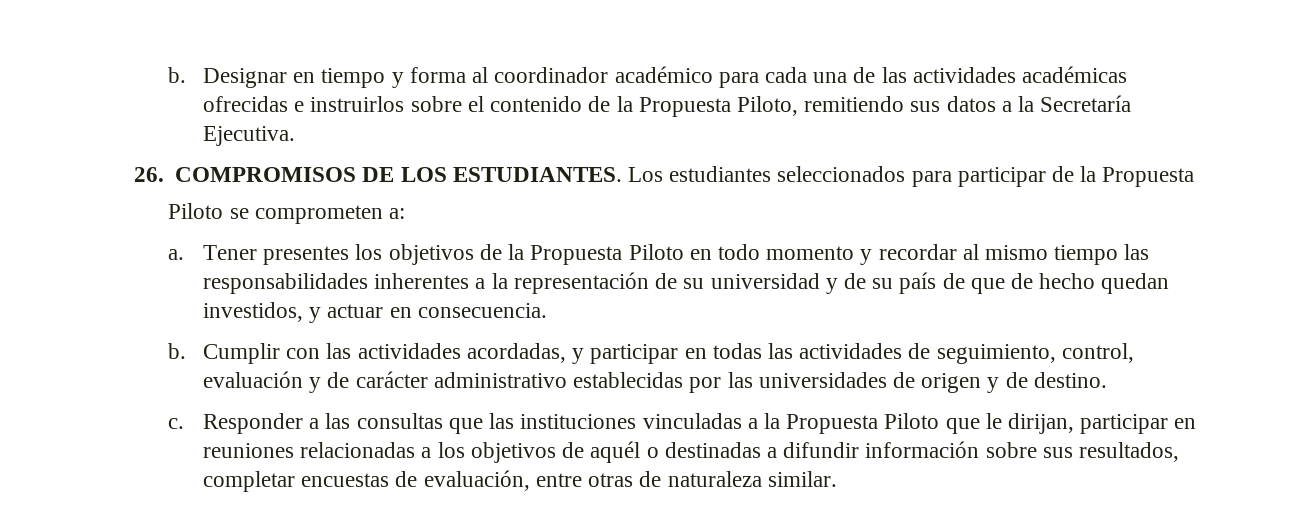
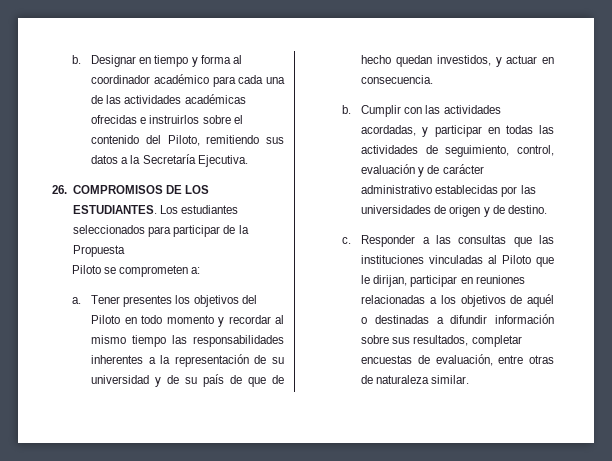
[588,96,731,117] de la Propuesta -> [145,135,161,144] del
[479,244,623,265] de la Propuesta -> [241,295,257,304] del
[747,413,879,434] a la Propuesta -> [488,255,498,264] al

